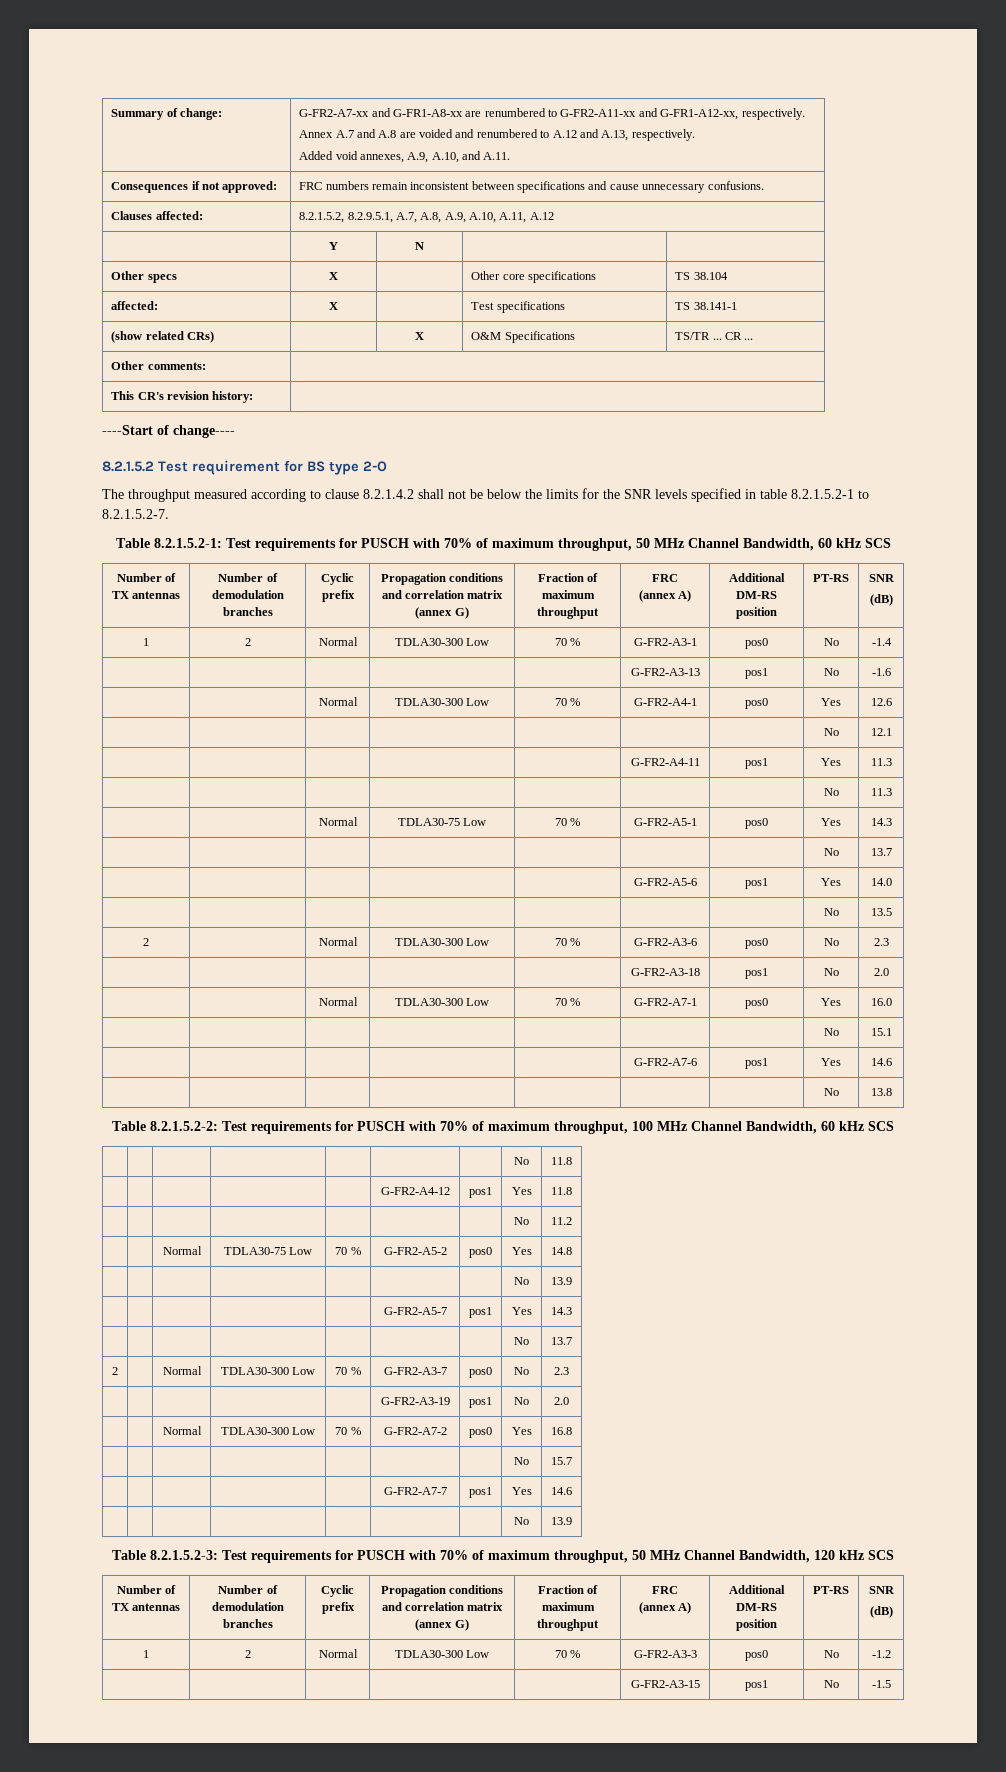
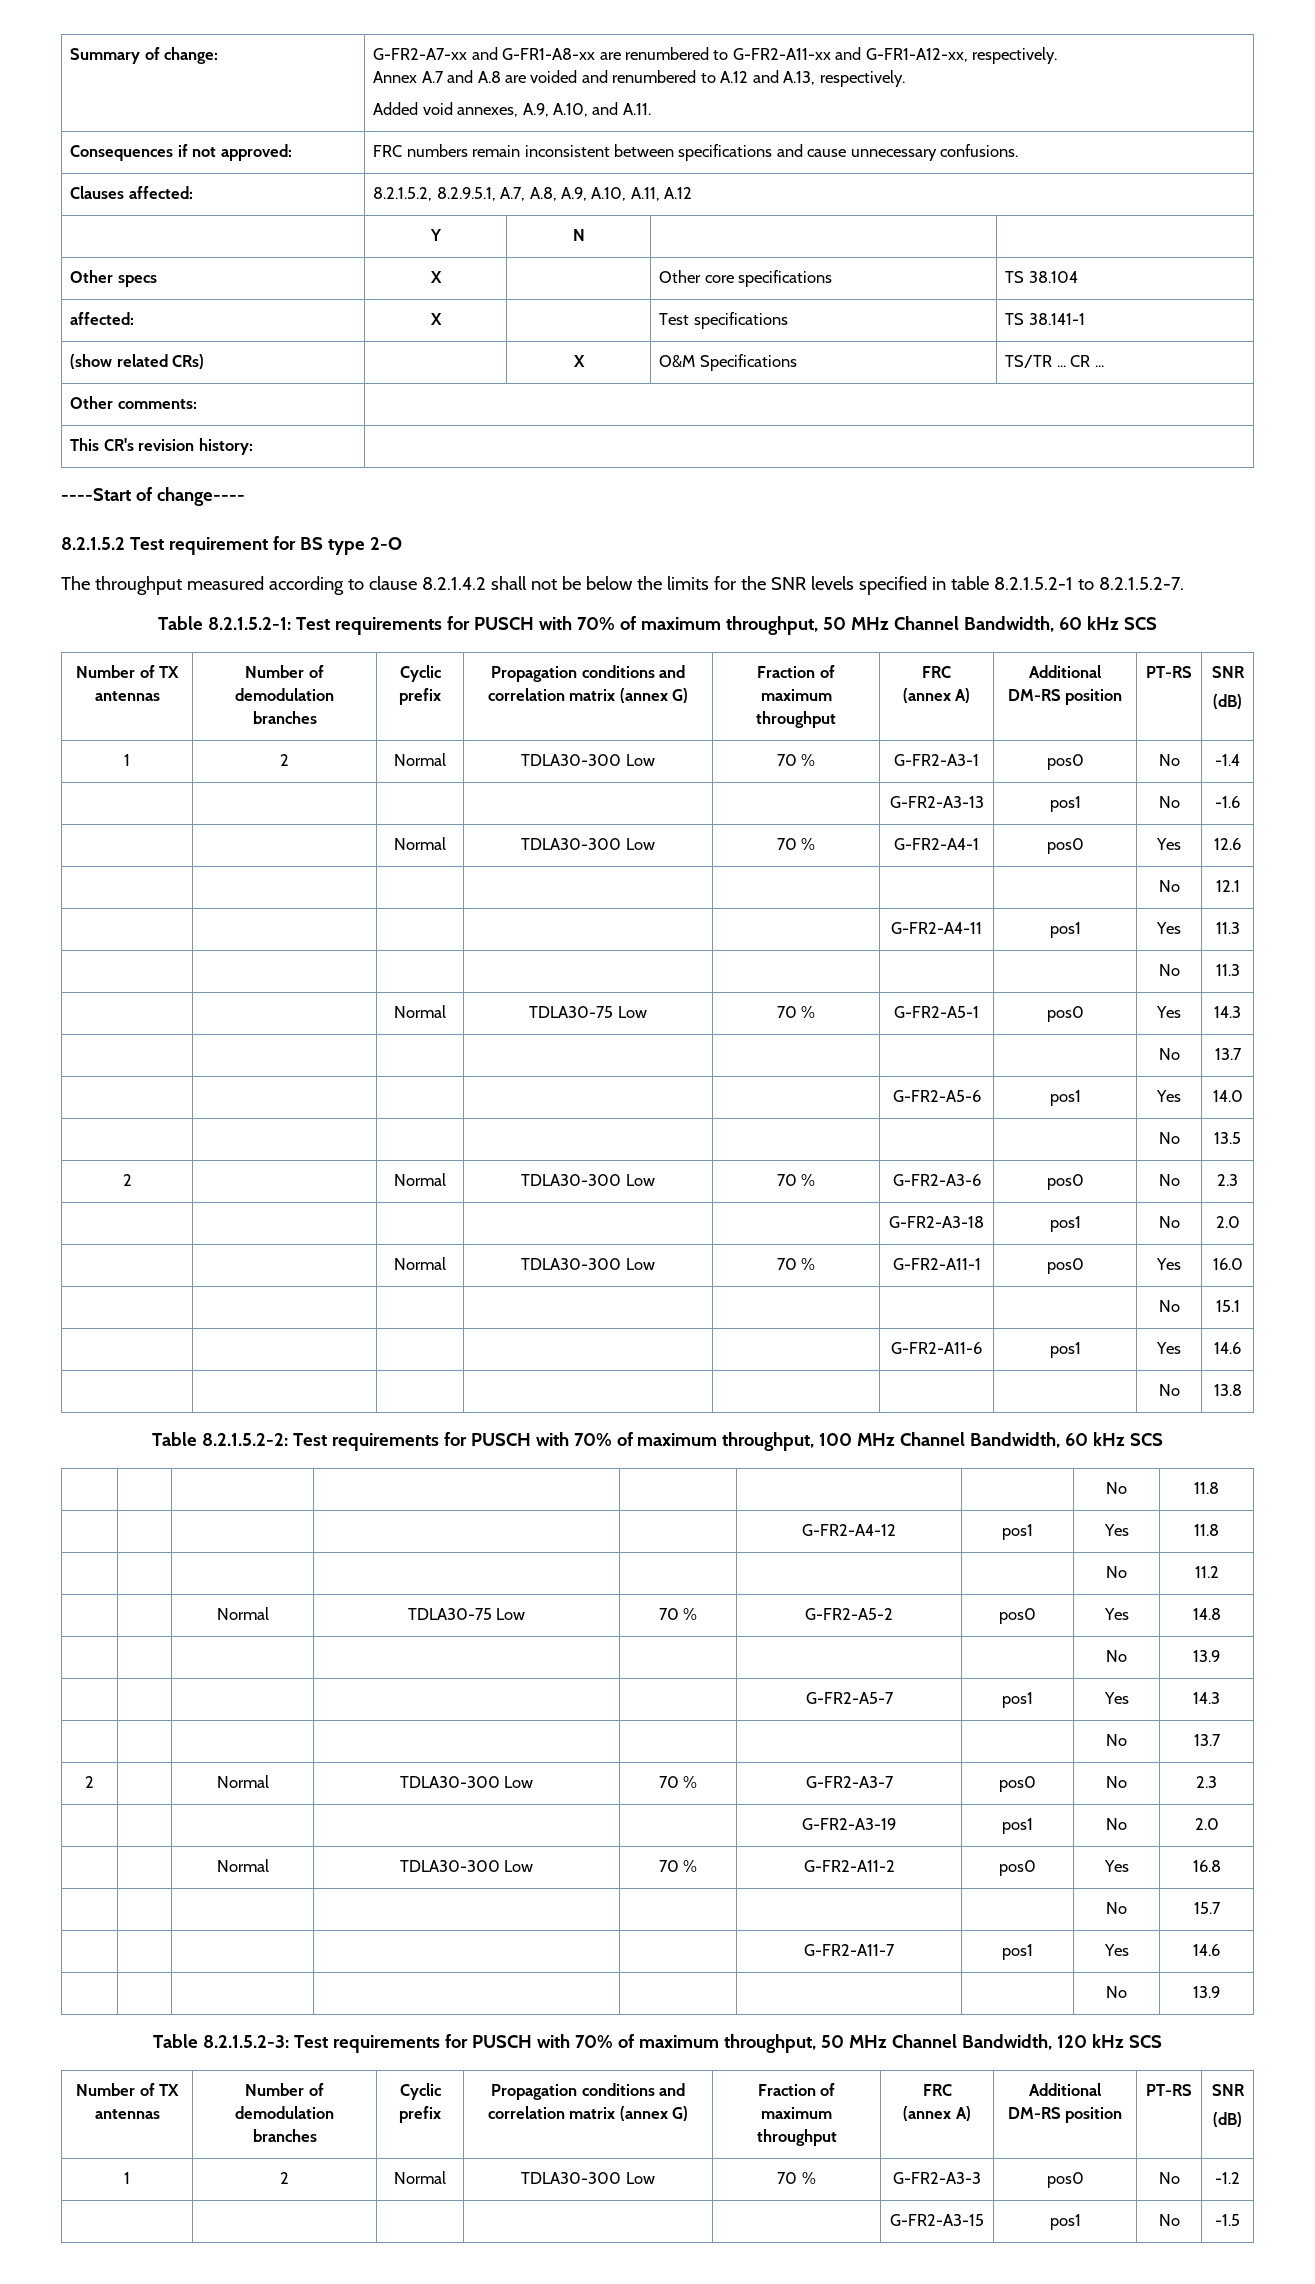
[633,998,697,1006] G-FR2-A7-1 -> [892,1258,981,1270] G-FR2-A11-1
[633,1058,697,1066] G-FR2-A7-6 -> [891,1342,982,1354] G-FR2-A11-6
[383,1427,447,1435] G-FR2-A7-2 -> [803,1860,895,1872] G-FR2-A11-2
[383,1487,447,1495] G-FR2-A7-7 -> [804,1944,895,1956] G-FR2-A11-7

